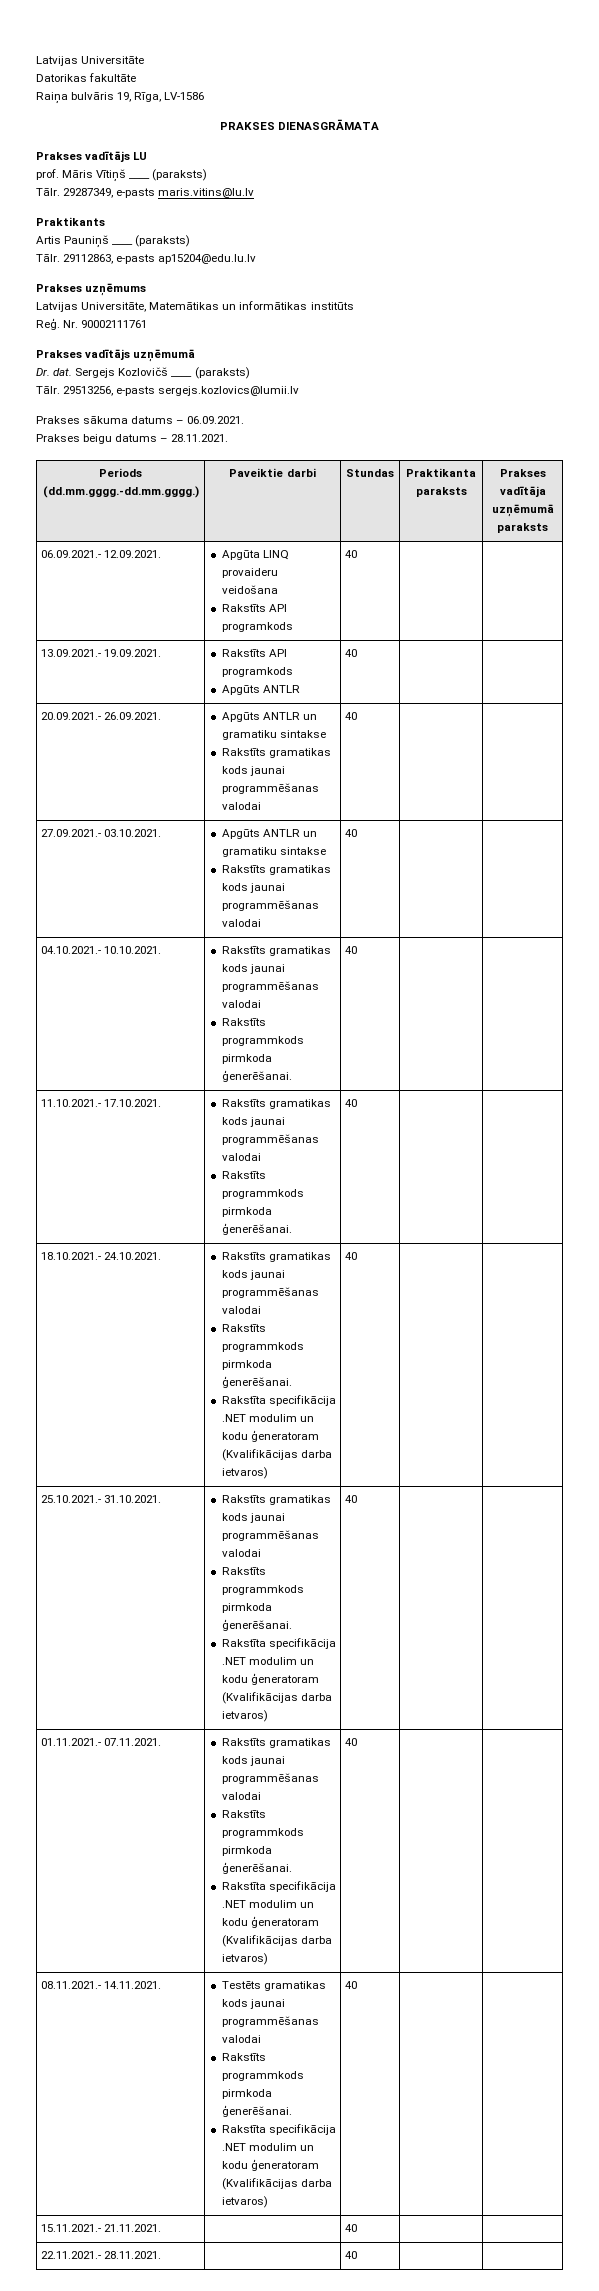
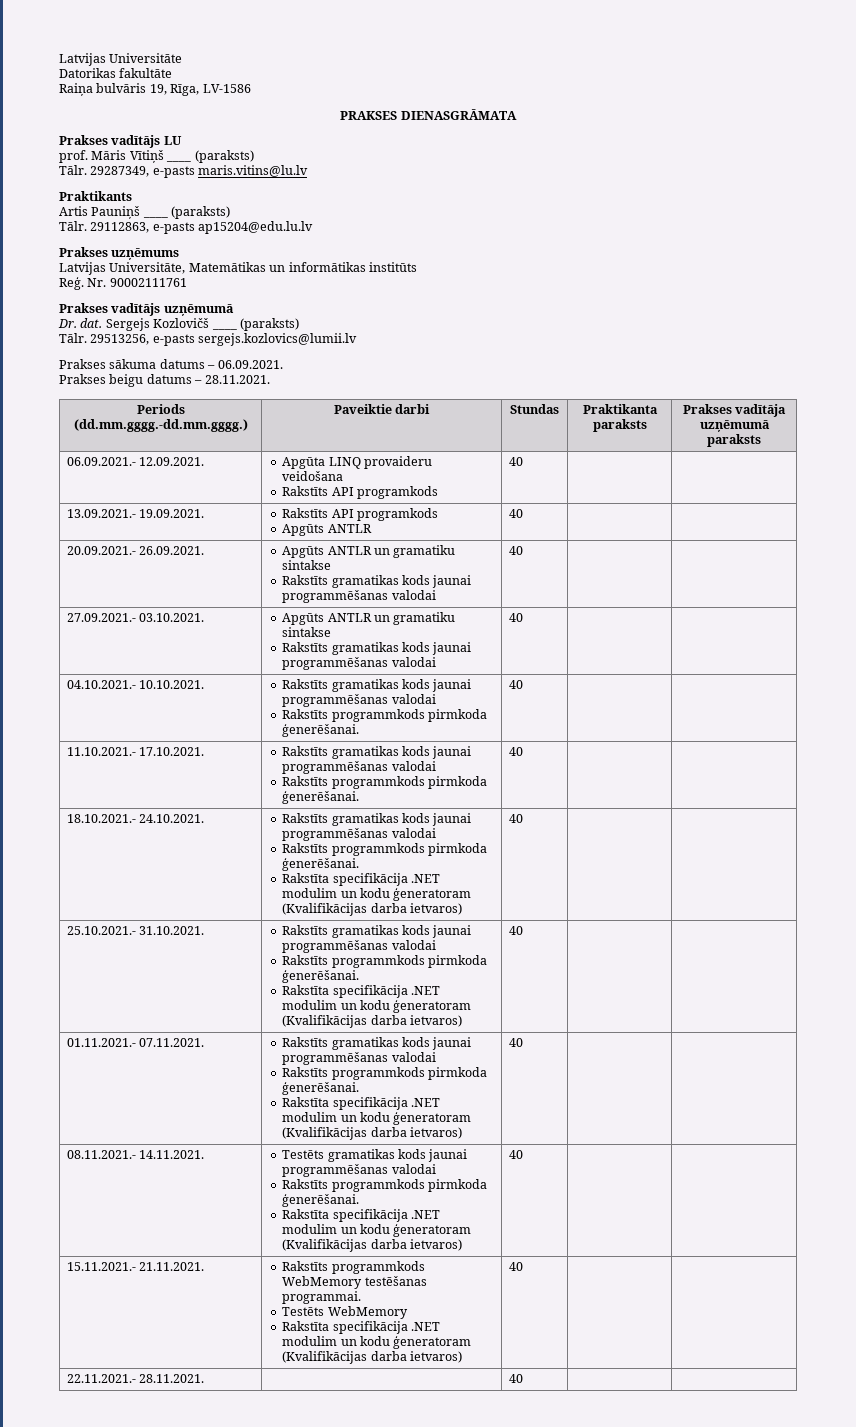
(162, 2228) none -> [282,1261,425,1274] [282,1276,427,1289] [282,1291,362,1304] [282,1306,408,1319] [282,1321,441,1334] [282,1336,472,1349] [282,1351,463,1364] Rakstīts programmkods WebMemory testēšanas programmai. // Testēts WebMemory // Rakstīta specifikācija .NET modulim un kodu ģeneratoram (Kvalifikācijas darba ietvaros)

